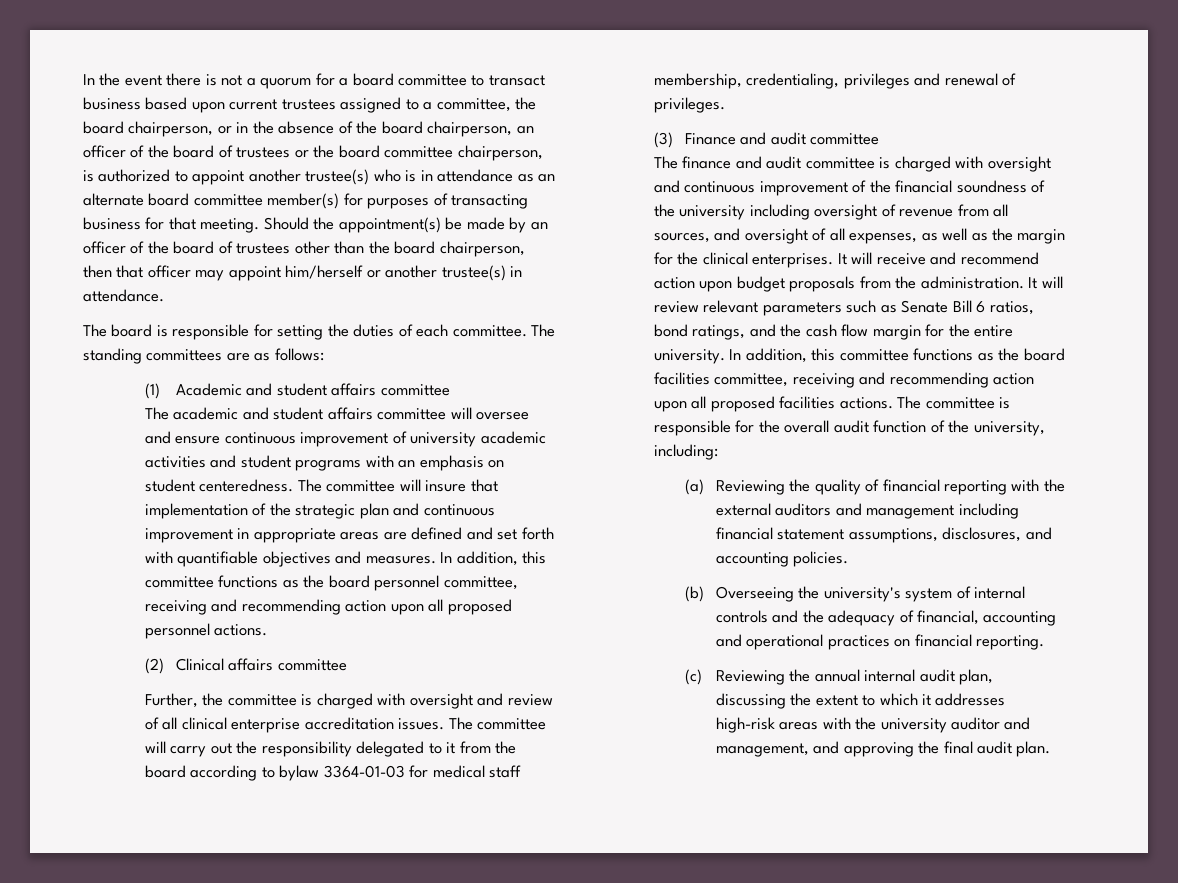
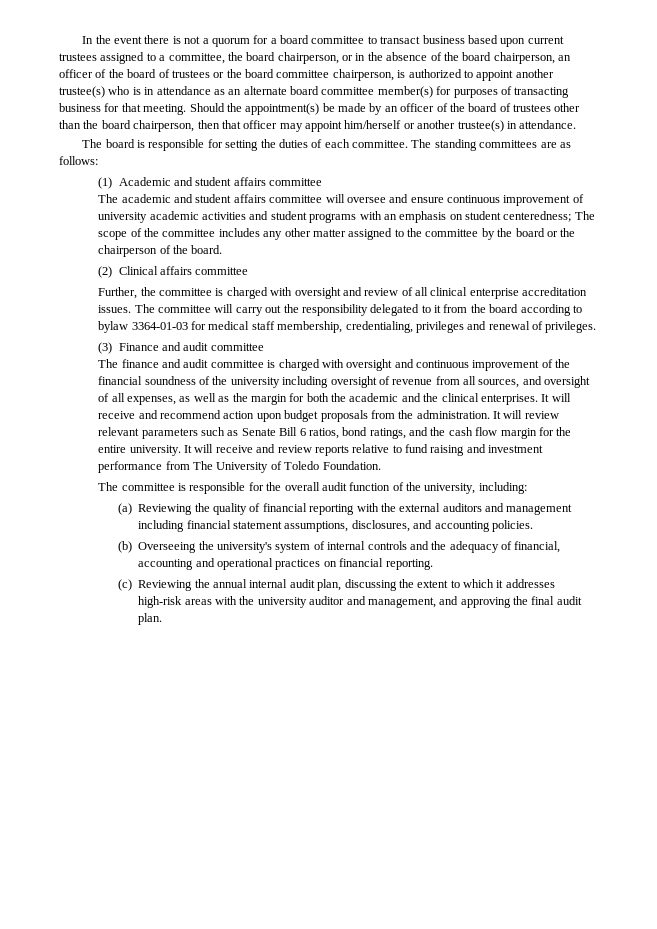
[199,479,498,492] [144,503,495,519] [144,527,554,543] [144,551,547,567] [144,575,518,591] [144,599,512,615] [144,623,268,639] centeredness. The committee will insure that implementation of the strategic plan and continuous improvement in appropriate areas are defined and set forth with quantifiable objectives and measures. In addition, this committee functions as the board personnel committee, receiving and recommending action upon all proposed personnel actions. -> [503,211,595,222] [98,228,576,240] [98,245,223,257] centeredness; The scope of the committee includes any other matter assigned to the committee by the board or the chairperson of the board.
(673, 258) none -> [306,393,421,402] both the academic and
[729,348,1065,363] [653,372,1035,388] [653,396,893,412] In addition, this committee functions as the board facilities committee, receiving and recommending action upon all proposed facilities actions. -> [184,444,544,456] [98,461,381,473] It will receive and review reports relative to fund raising and investment performance from The University of Toledo Foundation. //

